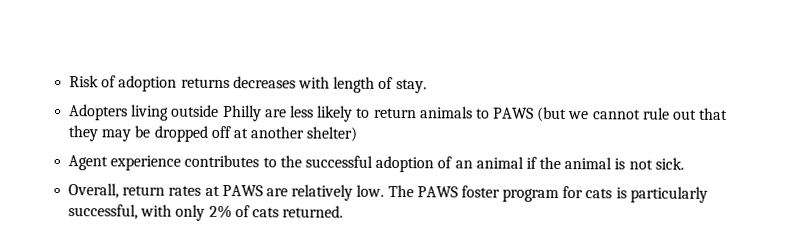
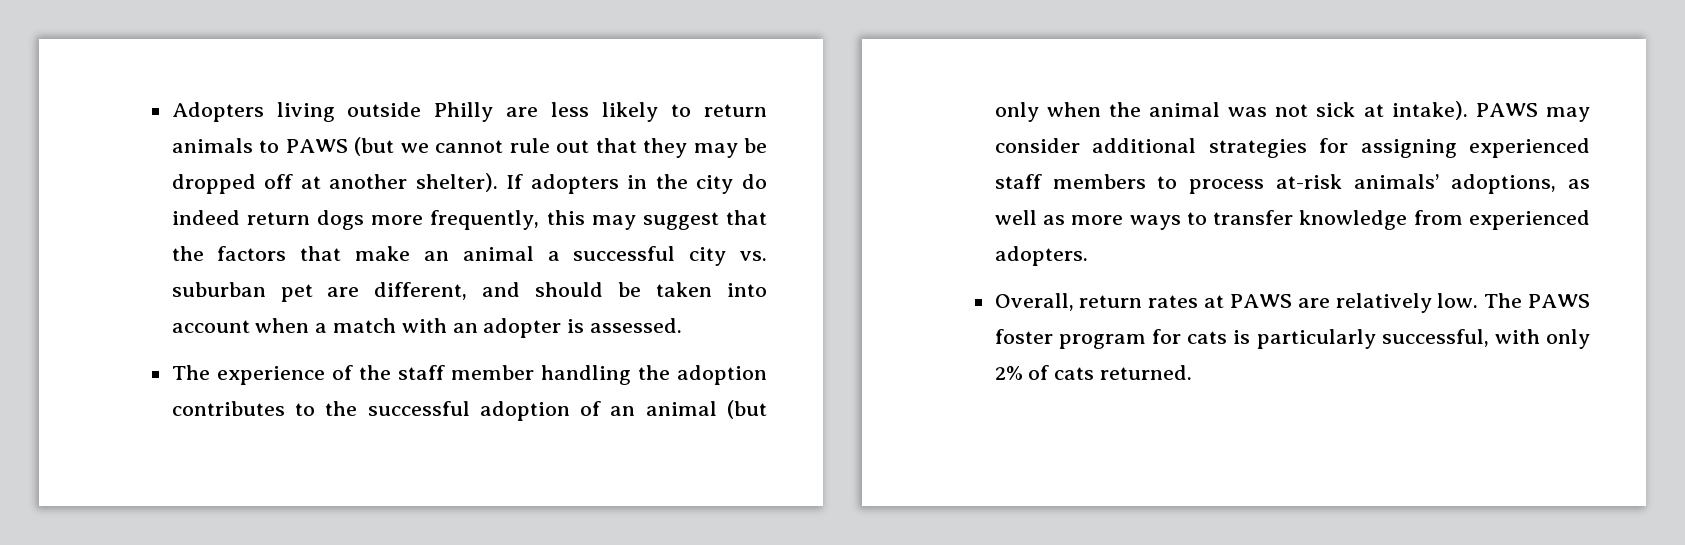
[69,75,427,94] Risk of adoption returns decreases with length of stay. // -> (171, 112) none
[306,126,358,142] [68,155,182,171] shelter) // Agent experience -> [415,173,767,194] [171,210,767,230] [171,246,768,266] [171,282,767,302] [171,318,683,338] [171,365,767,385] shelter). If adopters in the city do indeed return dogs more frequently, this may suggest that the factors that make an animal a successful city vs. suburban pet are different, and should be taken into account when a match with an adopter is assessed. // The experience of the staff member handling the adoption
[525,156,684,170] if the animal is not sick. -> [727,400,767,419] [994,101,1590,122] [994,138,1590,158] [994,174,1590,194] [994,210,1590,230] [994,246,1088,266] (but only when the animal was not sick at intake). PAWS may consider additional strategies for assigning experienced staff members to process at-risk animals’ adoptions, as well as more ways to transfer knowledge from experienced adopters.

